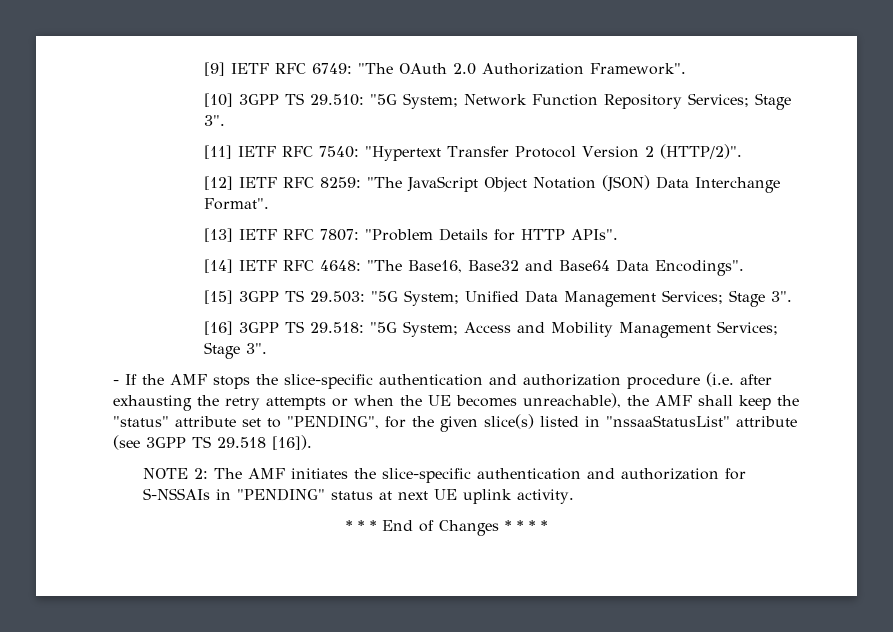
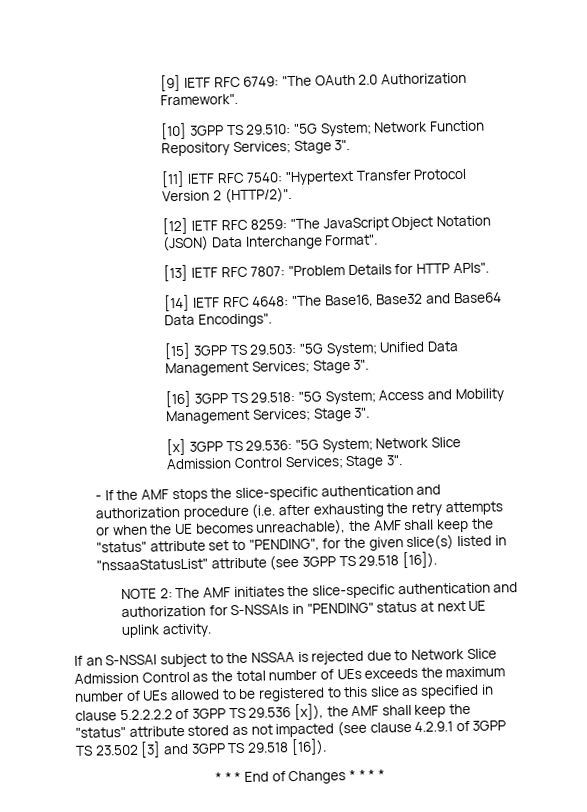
(268, 348) none -> [166,437,461,456] [166,455,403,470] // [x] 3GPP TS 29.536: "5G System; Network Slice Admission Control Services; Stage 3".
(575, 496) none -> [74,648,497,668] [74,666,506,684] [75,684,494,702] [75,703,472,721] [75,720,507,738] [75,738,327,758] // If an S-NSSAI subject to the NSSAA is rejected due to Network Slice Admission Control as the total number of UEs exceeds the maximum number of UEs allowed to be registered to this slice as specified in clause 5.2.2.2.2 of 3GPP TS 29.536 [x]), the AMF shall keep the "status" attribute stored as not impacted (see clause 4.2.9.1 of 3GPP TS 23.502 [3] and 3GPP TS 29.518 [16]).

